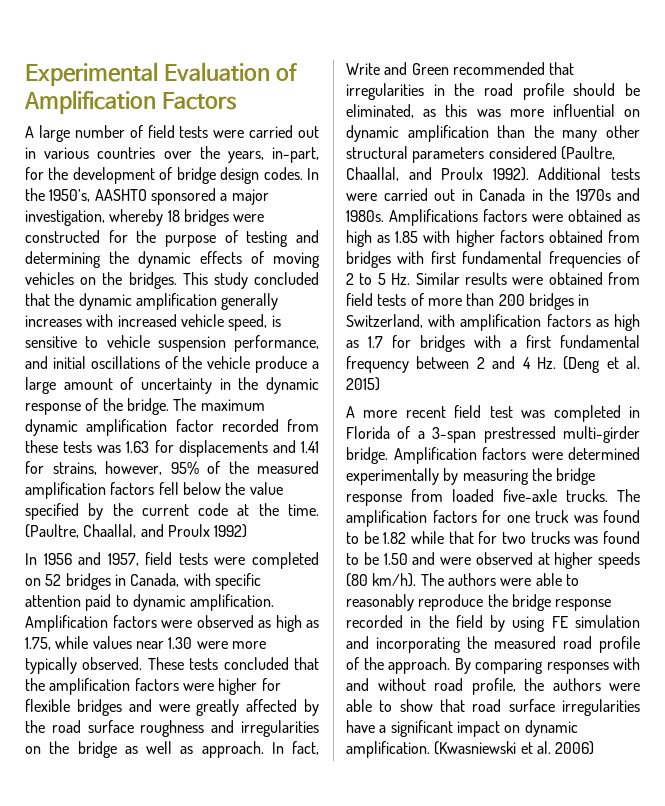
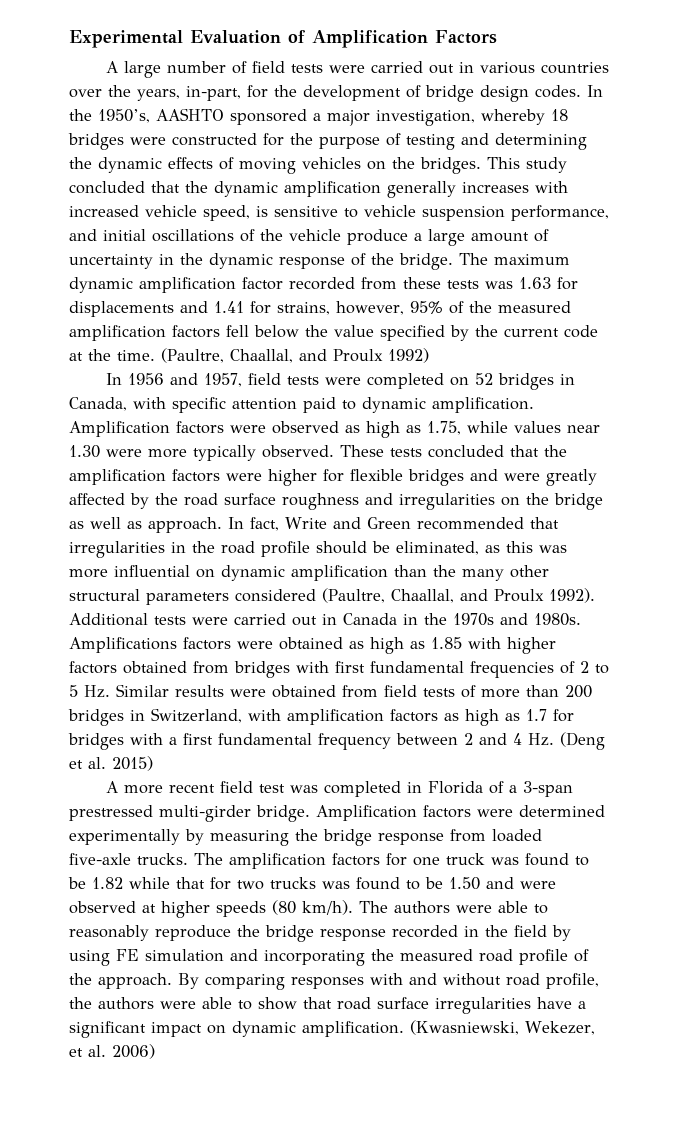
[434,741,517,755] (Kwasniewski -> [410,1020,595,1035] (Kwasniewski, Wekezer,

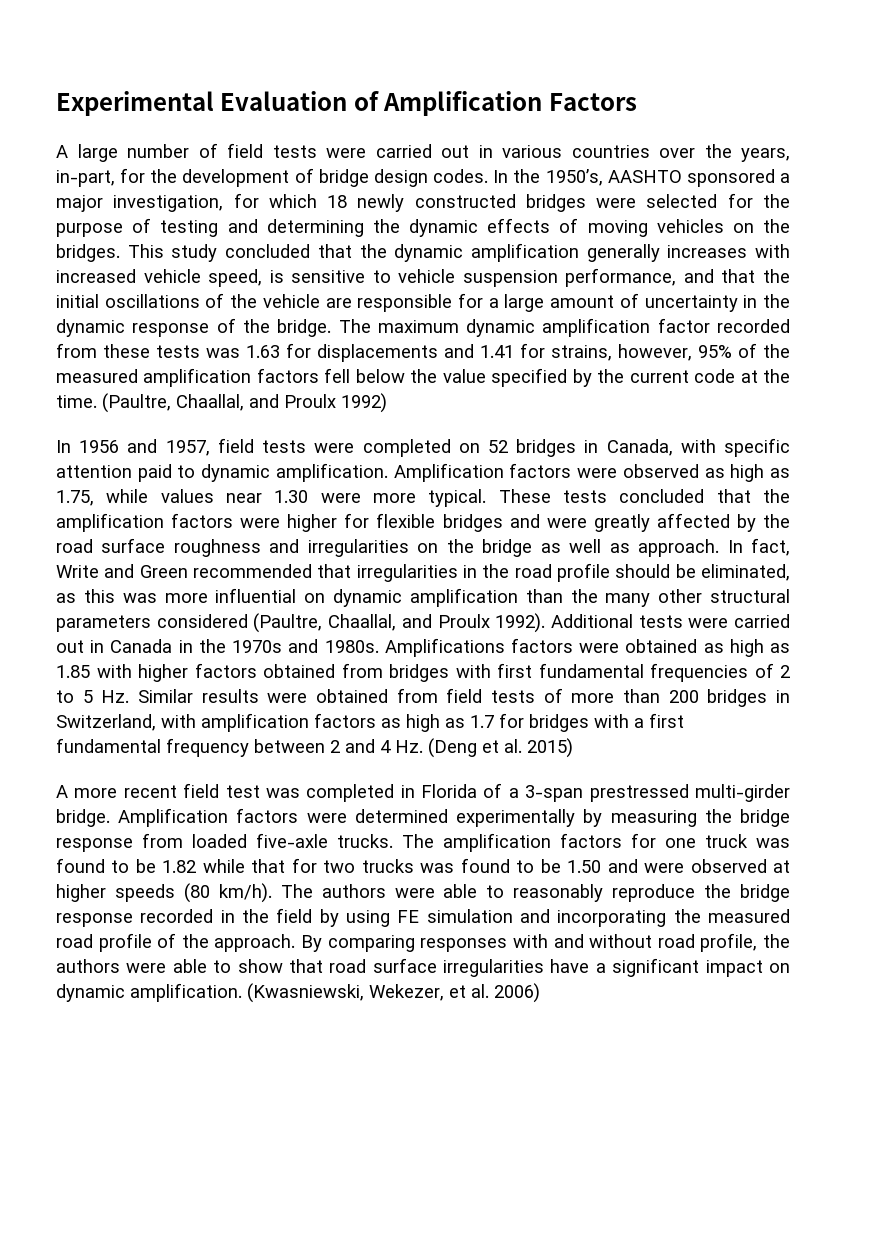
[481,109,568,125] whereby 18 -> [233,193,516,212] for which 18 newly constructed
[172,133,257,146] constructed -> [646,194,718,208] selected
(97, 235) none -> [721,269,790,283] that the
[347,229,408,245] produce -> [325,293,484,312] are responsible for
[193,445,334,461] typically observed. -> [428,489,487,507] typical.

